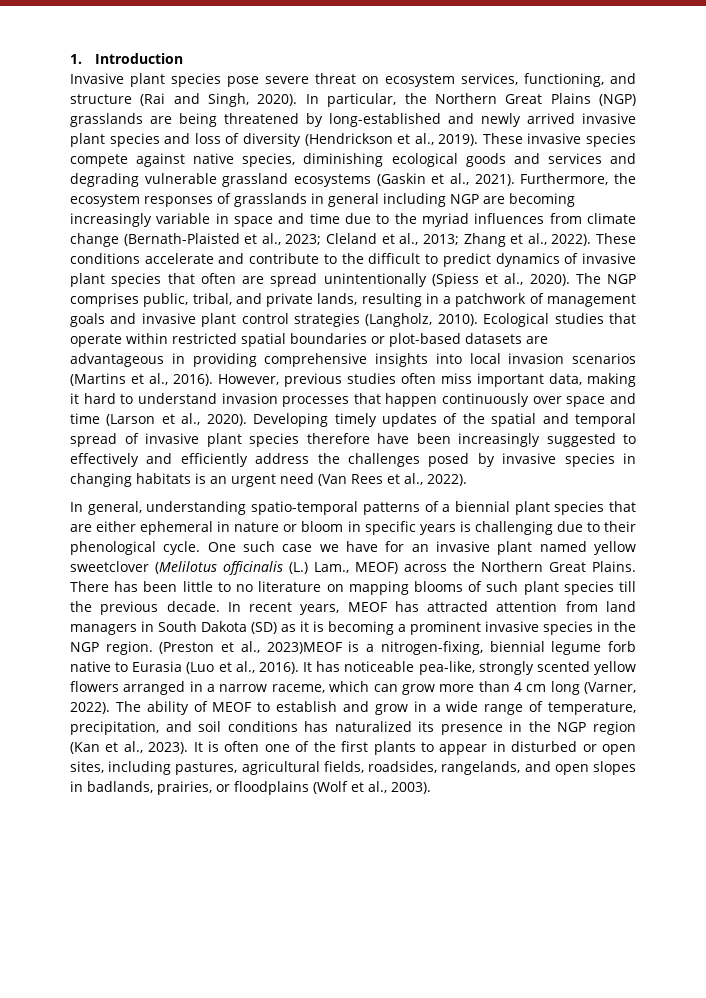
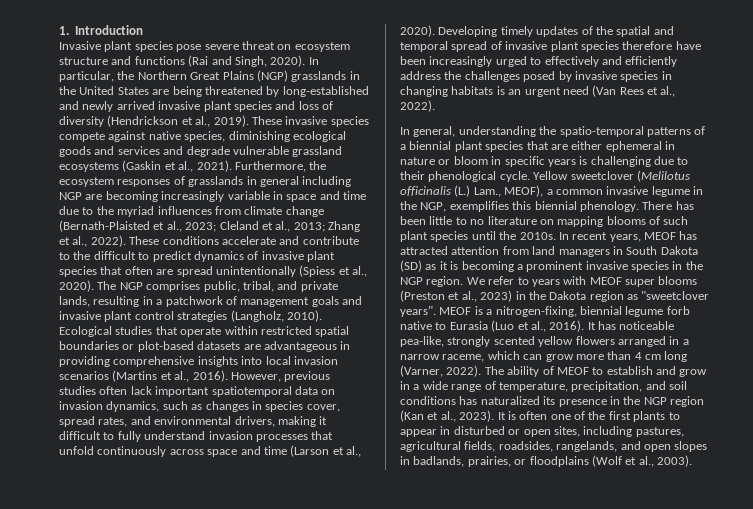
[461,73,636,87] [70,94,132,104] services, functioning, and structure -> [59,56,185,65] structure and functions
(143, 120) none -> [349,71,360,80] [59,86,149,95] in the United States
[70,173,139,187] degrading -> [186,146,230,157] degrade
[441,373,636,387] [70,393,134,404] miss important data, making it hard to -> [130,386,336,397] [59,401,340,412] [59,416,328,427] [59,431,141,442] lack important spatiotemporal data on invasion dynamics, such as changes in species cover, spread rates, and environmental drivers, making it difficult to fully
[385,393,562,407] happen continuously over -> [59,446,204,457] unfold continuously across
[546,433,616,447] suggested -> [495,56,527,67] urged
(247, 508) none -> [539,126,557,135] the
[207,541,636,555] One such case we have for an invasive plant named yellow -> [533,171,569,180] Yellow
[355,561,636,574] MEOF) across the Northern Great Plains. -> [504,185,703,197] [400,201,639,212] MEOF), a common invasive legume in the NGP, exemplifies this biennial phenology.
[619,581,636,592] [70,601,220,615] till the previous decade. -> [471,231,556,240] until the 2010s.
[159,641,342,654] (Preston et al., 2023)MEOF -> [466,276,698,287] [400,290,710,302] [400,306,472,317] We refer to years with MEOF super blooms (Preston et al., 2023) in the Dakota region as "sweetclover years". MEOF

